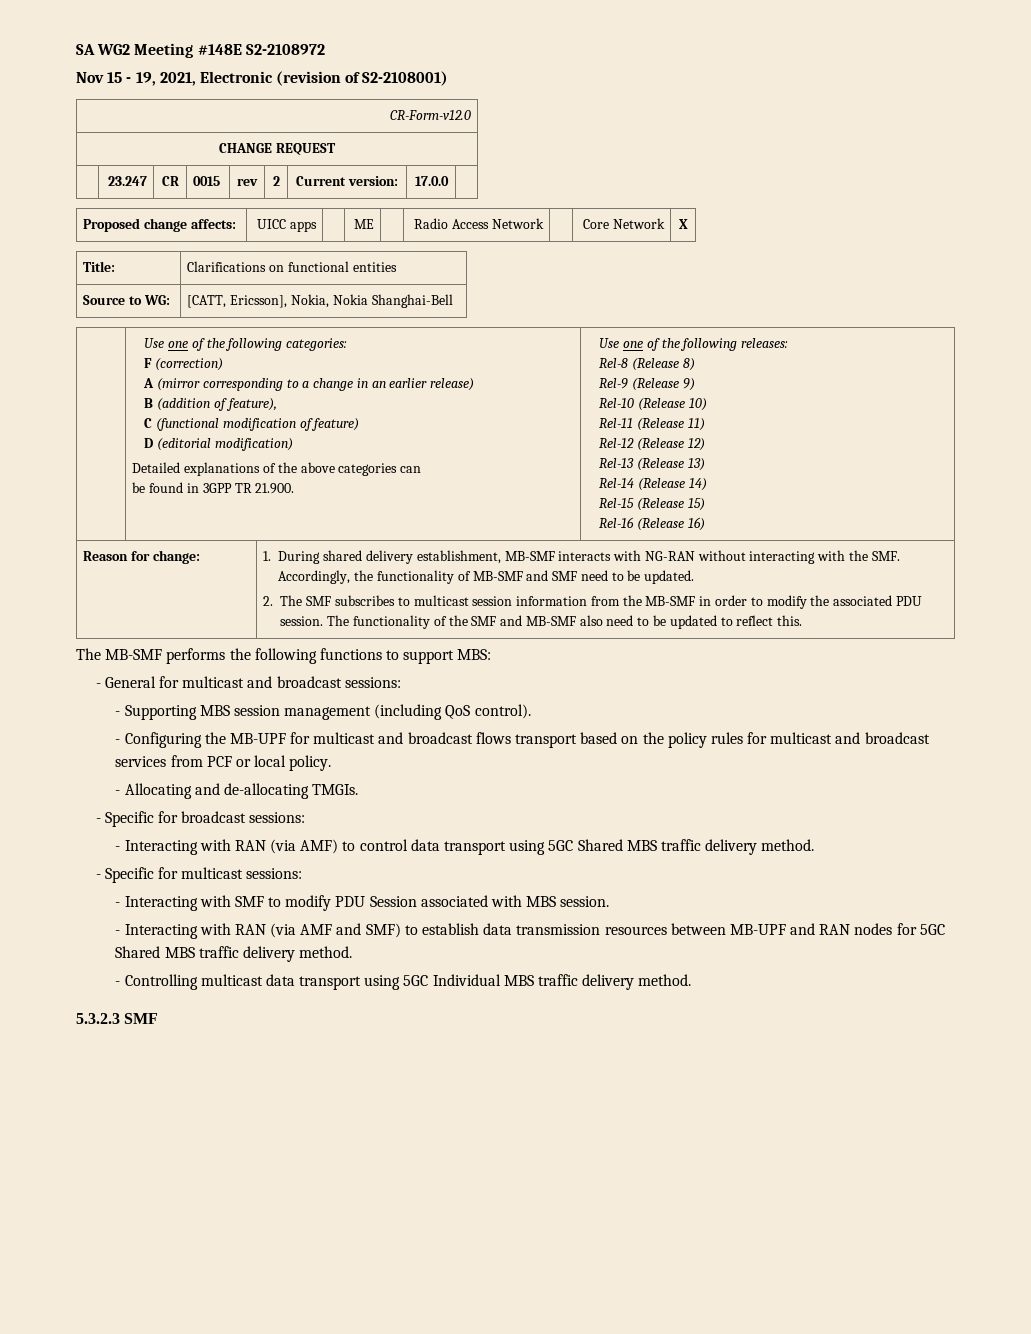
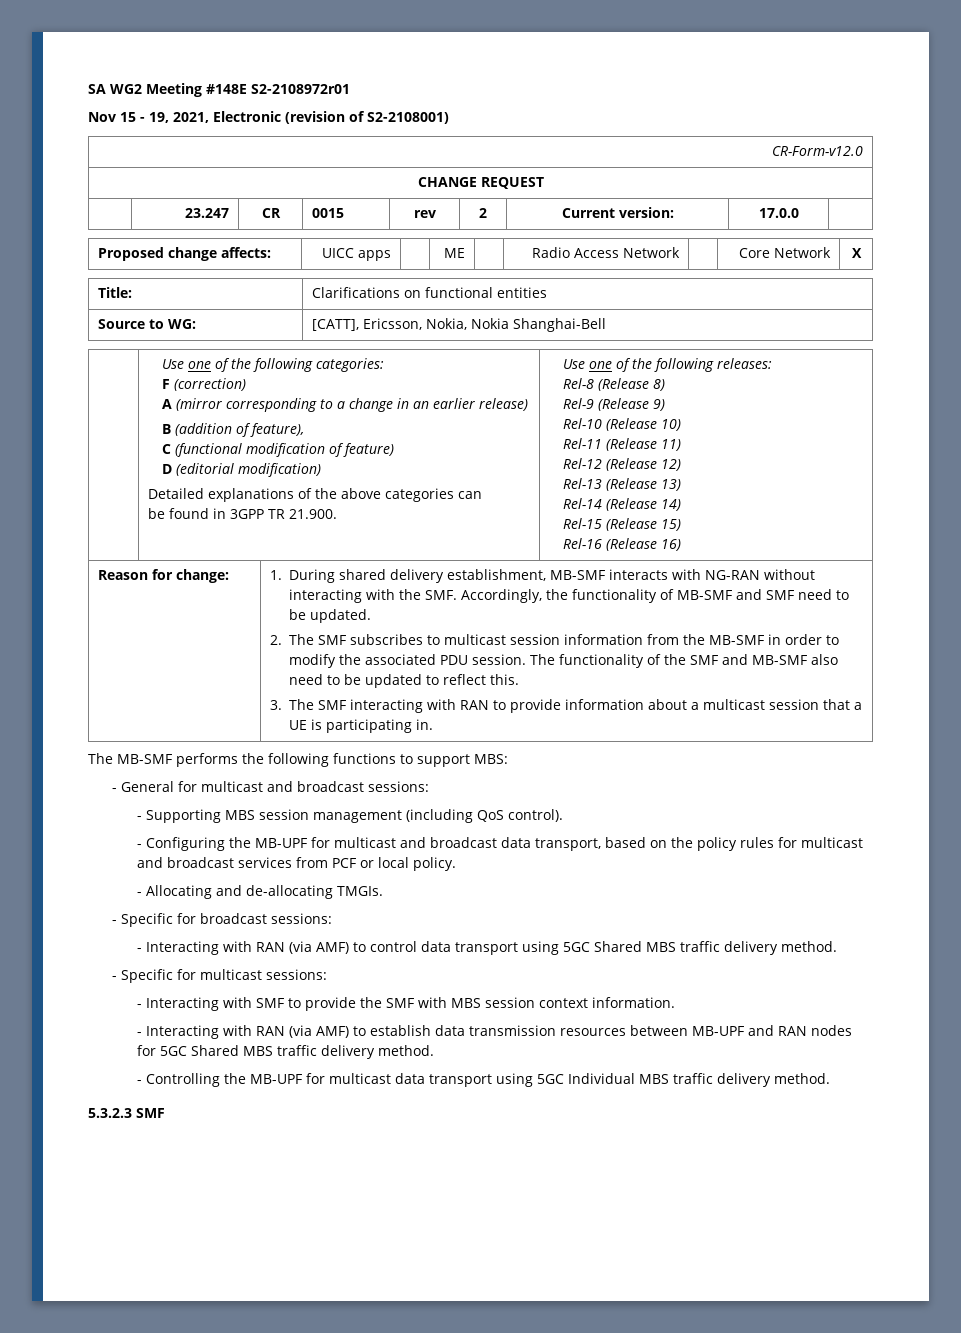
[245,44,325,55] S2-2108972 -> [251,84,350,94] S2-2108972r01
[187,295,288,308] [CATT, Ericsson], -> [311,318,422,331] [CATT], Ericsson,
(803, 620) none -> [269,699,862,713] [288,719,433,733] // 3. The SMF interacting with RAN to provide information about a multicast session that a UE is participating in.
[475,732,577,748] flows transport -> [500,837,601,851] data transport,
[285,895,610,911] [115,923,401,939] modify PDU Session associated with MBS session. // - Interacting with RAN (via AMF and SMF) -> [304,997,675,1011] [136,1025,349,1039] provide the SMF with MBS session context information. // - Interacting with RAN (via AMF)
(198, 982) none -> [223,1073,325,1084] the MB-UPF for

